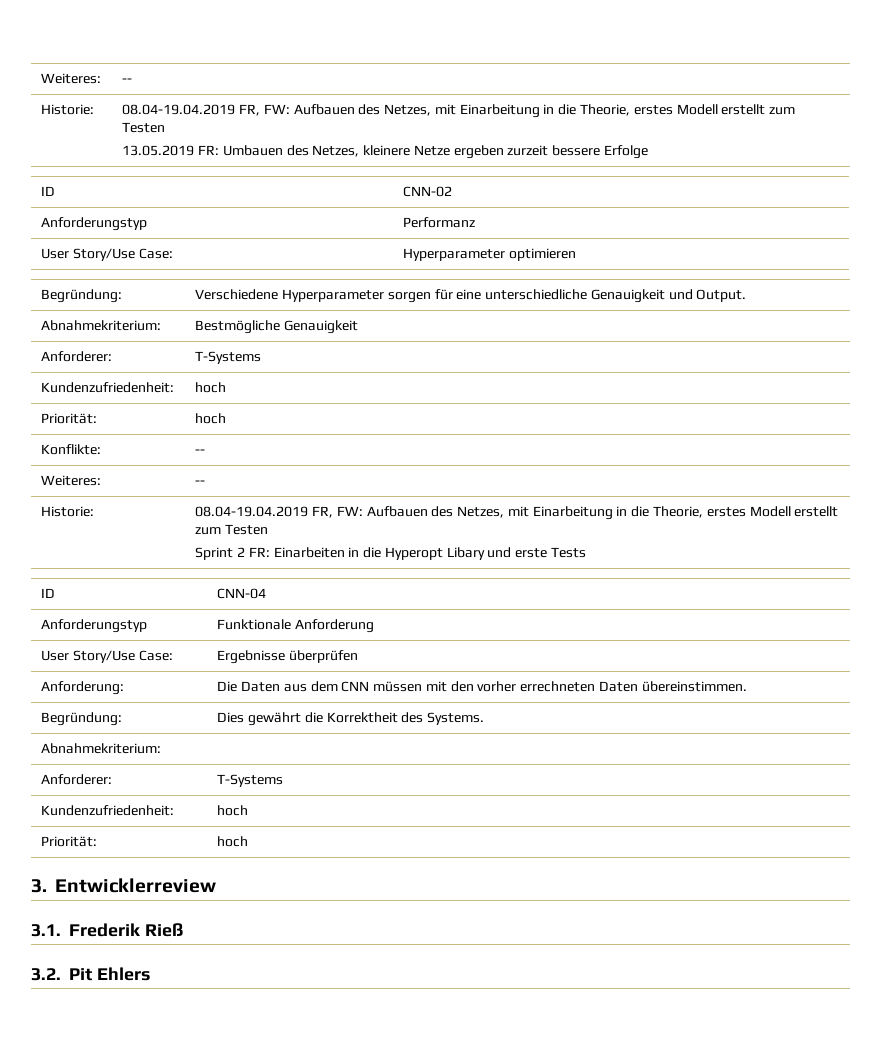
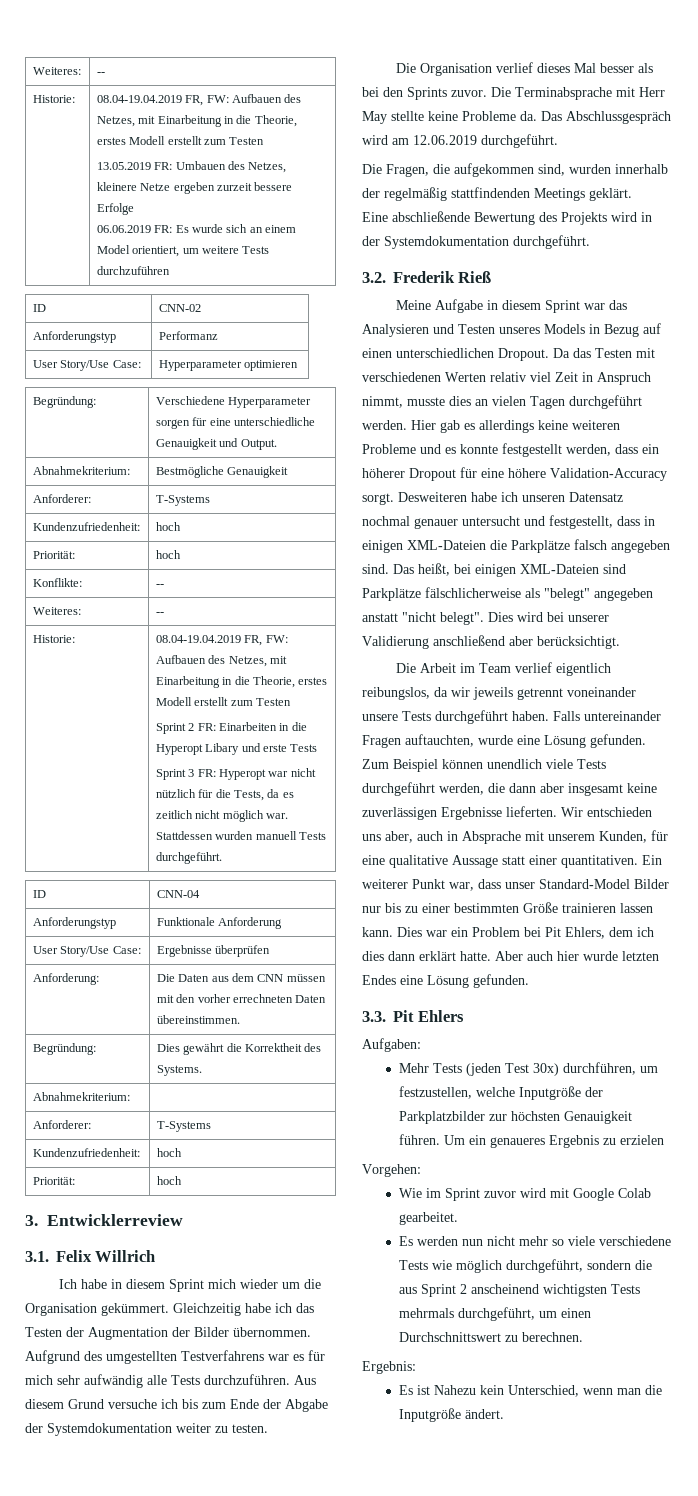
(649, 152) none -> [96,224,297,233] [96,245,270,257] [96,266,170,275] // 06.06.2019 FR: Es wurde sich an einem Model orientiert, um weitere Tests durchzuführen
(587, 552) none -> [155,768,316,780] [155,789,294,801] [155,810,289,822] [155,831,327,840] [155,852,222,864] // Sprint 3 FR: Hyperopt war nicht nützlich für die Tests, da es zeitlich nicht möglich war. Stattdessen wurden manuell Tests durchgeführt.
[68,923,184,937] [31,967,150,981] Frederik Rieß // 3.2. Pit Ehlers -> [56,1250,156,1262] [58,1279,321,1292] [25,1303,314,1316] [25,1327,311,1340] [25,1350,325,1364] [25,1374,316,1388] [25,1399,328,1412] [25,1423,268,1436] [395,62,653,76] [362,87,665,100] [362,111,671,124] [362,134,558,148] [362,163,668,177] [362,187,632,201] [362,211,652,225] [362,235,590,249] [362,271,492,283] [395,299,627,313] [362,323,661,337] [362,348,655,361] [362,372,651,385] [362,395,642,409] [362,420,620,433] [362,443,659,457] [362,467,667,481] [362,492,623,505] [362,515,655,529] [362,539,670,553] [362,563,626,577] [362,587,653,601] [362,612,609,625] [362,635,620,649] [395,662,611,676] [362,687,636,700] [362,710,661,724] [362,734,646,748] [362,759,606,772] [362,782,657,796] [362,806,652,820] [362,830,668,844] [362,855,662,868] [362,879,669,891] [362,902,653,913] [362,927,654,939] [362,951,659,961] [362,974,529,988] [362,1010,465,1022] [362,1038,421,1052] [398,1062,658,1076] [398,1086,603,1100] [398,1111,632,1124] [398,1134,664,1148] [362,1164,421,1177] [398,1188,651,1201] [398,1212,458,1225] [398,1236,671,1246] [398,1259,652,1273] [398,1284,640,1297] [398,1307,591,1321] [398,1332,583,1342] [362,1361,416,1374] [398,1385,662,1397] [398,1408,504,1422] Felix Willrich // Ich habe in diesem Sprint mich wieder um die Organisation gekümmert. Gleichzeitig habe ich das Testen der Augmentation der Bilder übernommen. Aufgrund des umgestellten Testverfahrens war es für mich sehr aufwändig alle Tests durchzuführen. Aus diesem Grund versuche ich bis zum Ende der Abgabe der Systemdokumentation weiter zu testen. // Die Organisation verlief dieses Mal besser als bei den Sprints zuvor. Die Terminabsprache mit Herr May stellte keine Probleme da. Das Abschlussgespräch wird am 12.06.2019 durchgeführt. // Die Fragen, die aufgekommen sind, wurden innerhalb der regelmäßig stattfindenden Meetings geklärt. // Eine abschließende Bewertung des Projekts wird in der Systemdokumentation durchgeführt. // 3.2. Frederik Rieß // Meine Aufgabe in diesem Sprint war das Analysieren und Testen unseres Models in Bezug auf einen unterschiedlichen Dropout. Da das Testen mit verschiedenen Werten relativ viel Zeit in Anspruch nimmt, musste dies an vielen Tagen durchgeführt werden. Hier gab es allerdings keine weiteren Probleme und es konnte festgestellt werden, dass ein höherer Dropout für eine höhere Validation-Accuracy sorgt. Desweiteren habe ich unseren Datensatz nochmal genauer untersucht und festgestellt, dass in einigen XML-Dateien die Parkplätze falsch angegeben sind. Das heißt, bei einigen XML-Dateien sind Parkplätze fälschlicherweise als "belegt" angegeben anstatt "nicht belegt". Dies wird bei unserer Validierung anschließend aber berücksichtigt. // Die Arbeit im Team verlief eigentlich reibungslos, da wir jeweils getrennt voneinander unsere Tests durchgeführt haben. Falls untereinander Fragen auftauchten, wurde eine Lösung gefunden. Zum Beispiel können unendlich viele Tests durchgeführt werden, die dann aber insgesamt keine zuverlässigen Ergebnisse lieferten. Wir entschieden uns aber, auch in Absprache mit unserem Kunden, für eine qualitative Aussage statt einer quantitativen. Ein weiterer Punkt war, dass unser Standard-Model Bilder nur bis zu einer bestimmten Größe trainieren lassen kann. Dies war ein Problem bei Pit Ehlers, dem ich dies dann erklärt hatte. Aber auch hier wurde letzten Endes eine Lösung gefunden. // 3.3. Pit Ehlers // Aufgaben: // Mehr Tests (jeden Test 30x) durchführen, um festzustellen, welche Inputgröße der Parkplatzbilder zur höchsten Genauigkeit führen. Um ein genaueres Ergebnis zu erzielen // Vorgehen: // Wie im Sprint zuvor wird mit Google Colab gearbeitet. // Es werden nun nicht mehr so viele verschiedene Tests wie möglich durchgeführt, sondern die aus Sprint 2 anscheinend wichtigsten Tests mehrmals durchgeführt, um einen Durchschnittswert zu berechnen. // Ergebnis: // Es ist Nahezu kein Unterschied, wenn man die Inputgröße ändert.

